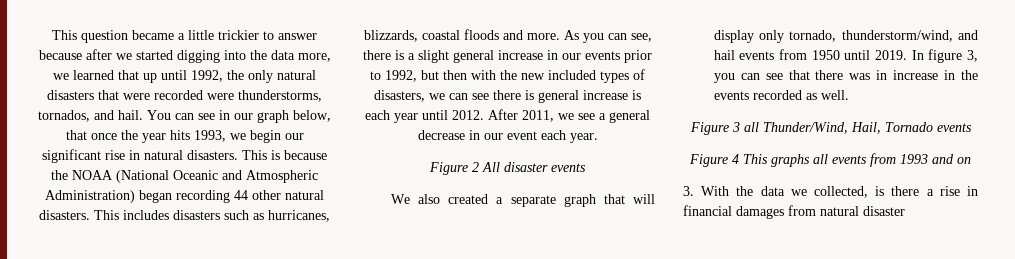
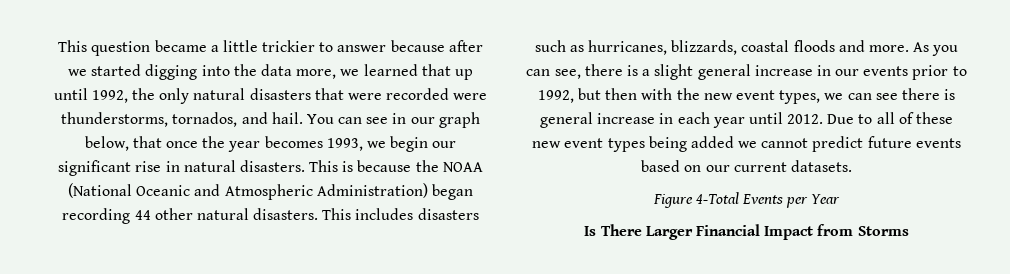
[169,130,190,140] hits -> [264,136,323,148] becomes
[548,69,645,83] [374,90,425,102] included types of disasters, -> [736,90,821,104] event types,
[632,90,641,100] is -> [659,113,674,124] in
[488,109,650,123] [417,130,598,143] [429,162,586,175] [390,194,655,207] [713,30,978,43] [713,49,978,63] [713,70,978,83] [713,90,849,100] [689,122,972,135] [689,153,971,167] [683,186,978,198] [683,205,905,219] After 2011, we see a general decrease in our event each year. // Figure 2 All disaster events // We also created a separate graph that will display only tornado, thunderstorm/wind, and hail events from 1950 until 2019. In figure 3, you can see that there was in increase in the events recorded as well. // Figure 3 all Thunder/Wind, Hail, Tornado events // Figure 4 This graphs all events from 1993 and on // 3. With the data we collected, is there a rise in financial damages from natural disaster -> [827,112,954,124] [532,136,961,152] [641,160,852,172] [652,192,841,208] [584,224,909,240] Due to all of these new event types being added we cannot predict future events based on our current datasets. // Figure 4-Total Events per Year // Is There Larger Financial Impact from Storms

